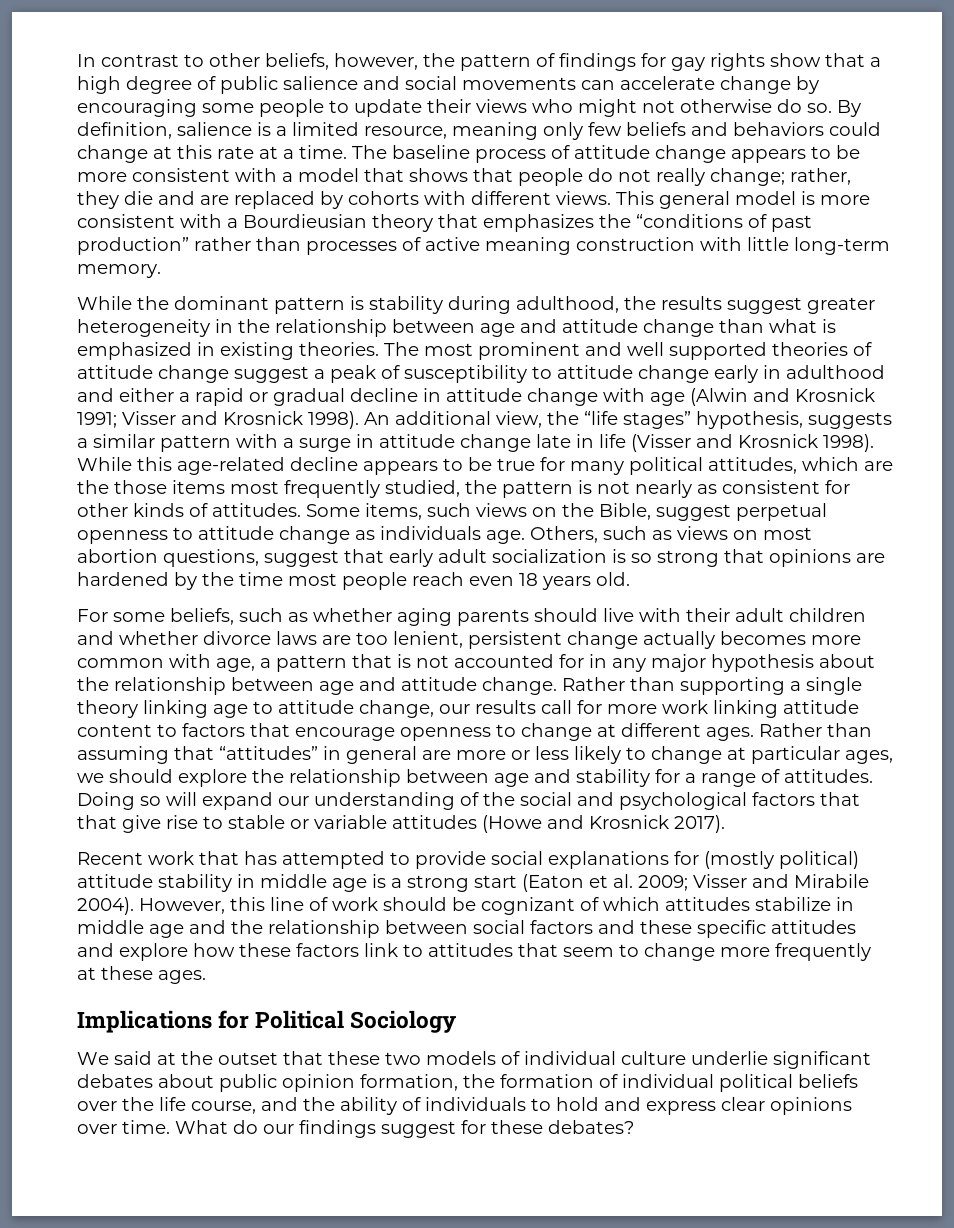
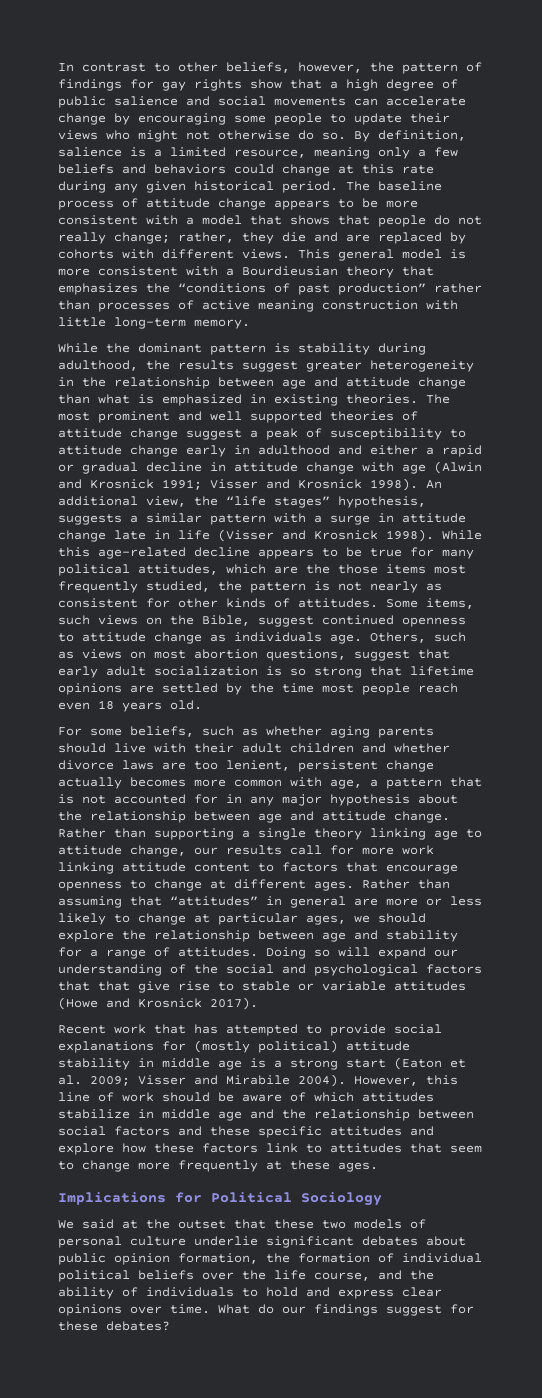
(583, 131) none -> [418,149,426,157] a
[259,145,347,159] at a time. -> [58,181,338,193] during any given historical period.
[736,503,827,521] perpetual -> [322,615,394,625] continued
(764, 556) none -> [410,666,474,676] lifetime
[77,572,169,586] hardened -> [162,683,218,693] settled
[481,897,575,915] cognizant -> [242,1094,282,1102] aware
[524,1051,616,1065] individual -> [58,1236,122,1248] personal

